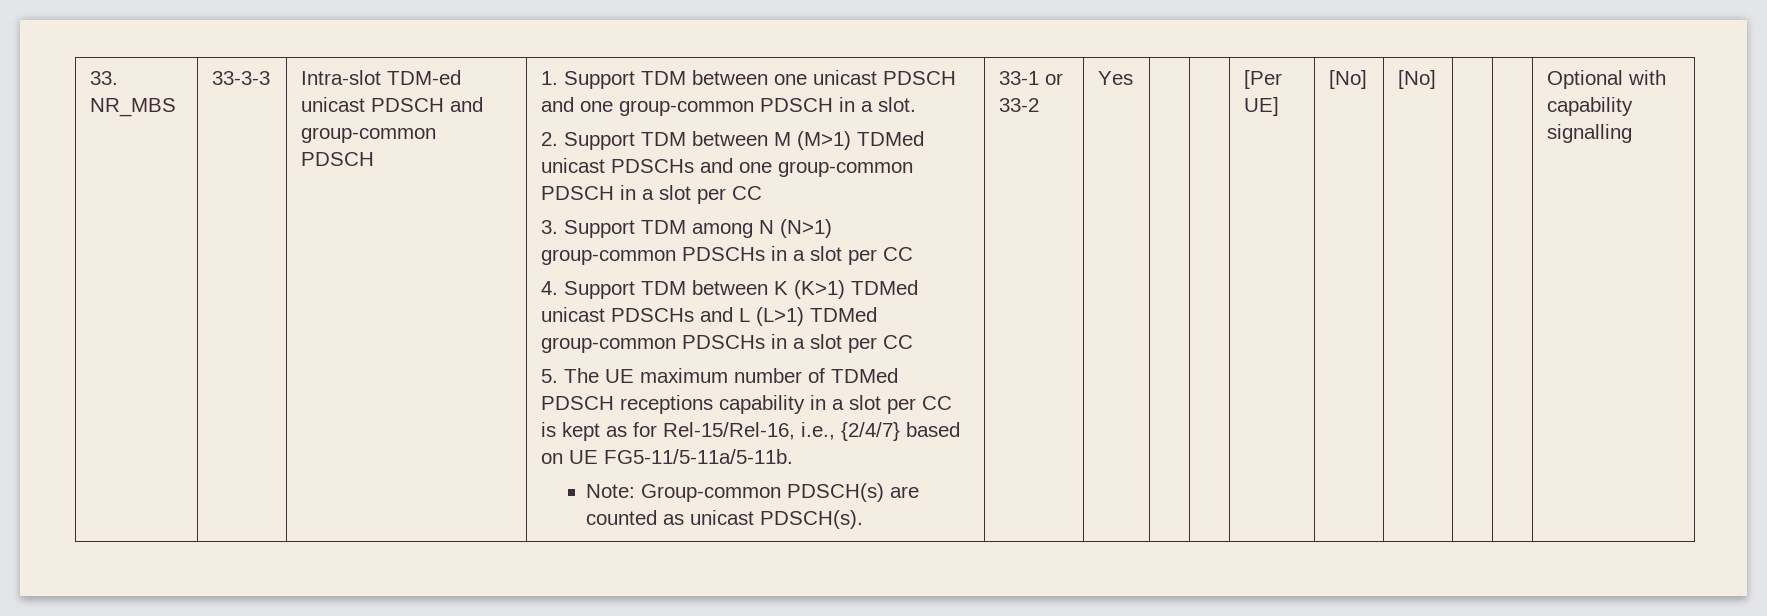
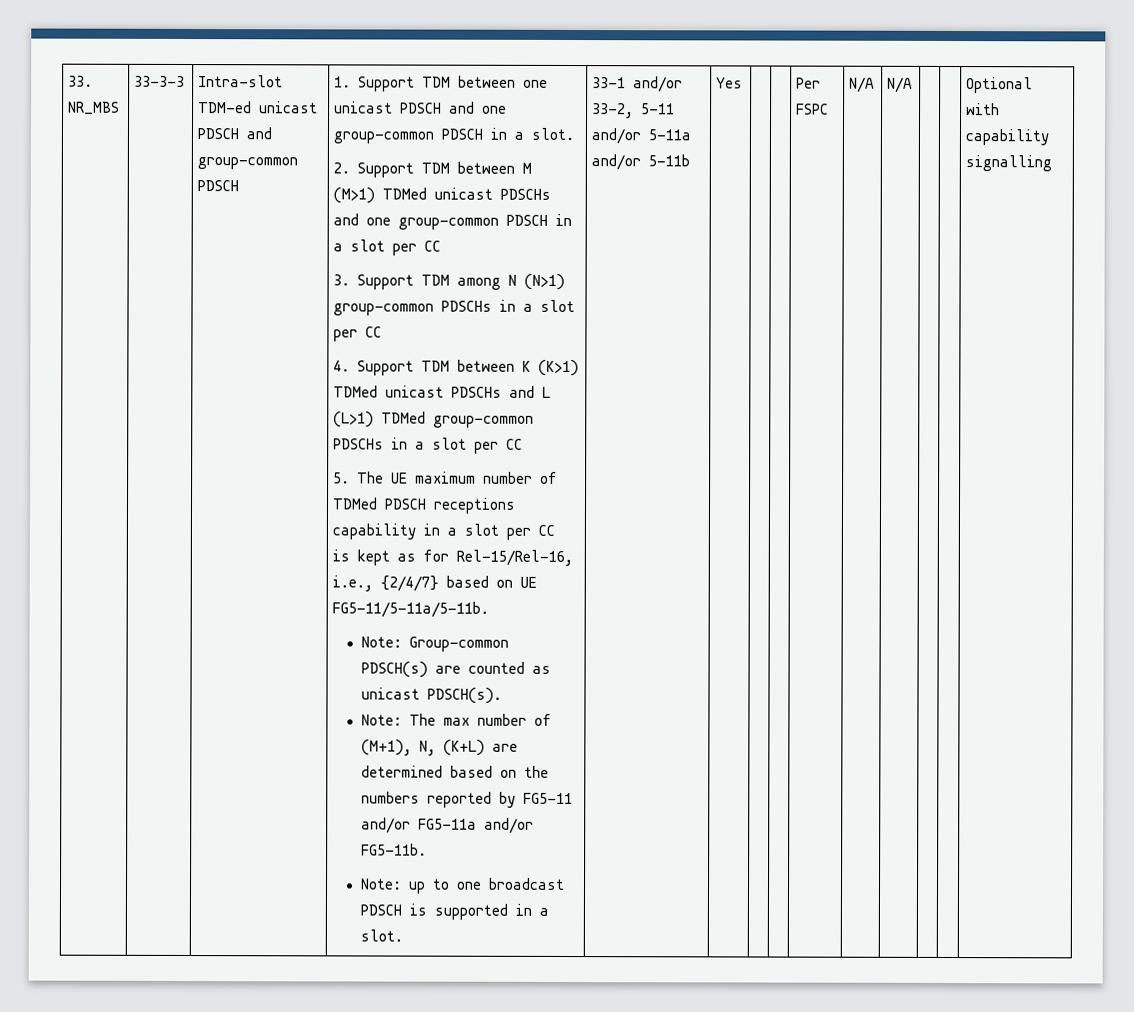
[998,71,1063,85] [998,98,1039,112] [1097,71,1133,85] [1243,70,1282,89] [1243,97,1279,116] [1328,70,1367,89] [1397,70,1436,89] | 33-1 or 33-2 | Yes | | | [Per UE] | [No] | [No] -> [360,713,552,726] [360,739,518,756] [360,765,549,778] [360,791,573,808] [360,817,534,834] [360,843,427,856] [359,877,565,894] [359,903,549,920] [359,929,403,942] [592,76,684,93] [592,103,676,119] [591,128,692,145] [591,154,691,171] [716,77,744,89] [796,77,822,89] [796,103,830,115] [849,76,876,93] [887,76,914,93] // Note: The max number of (M+1), N, (K+L) are determined based on the numbers reported by FG5-11 and/or FG5-11a and/or FG5-11b. // Note: up to one broadcast PDSCH is supported in a slot. | 33-1 and/or 33-2, 5-11 and/or 5-11a and/or 5-11b | Yes | | | Per FSPC | N/A | N/A

